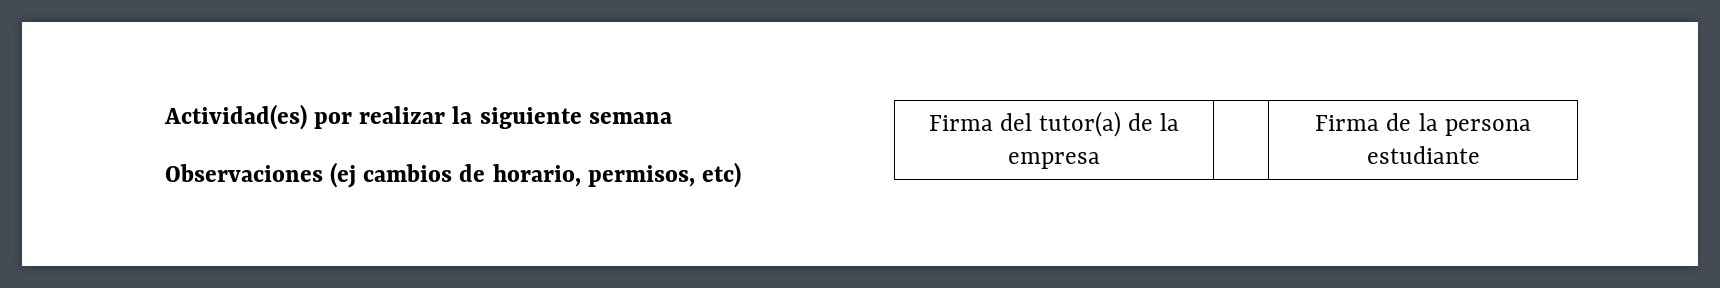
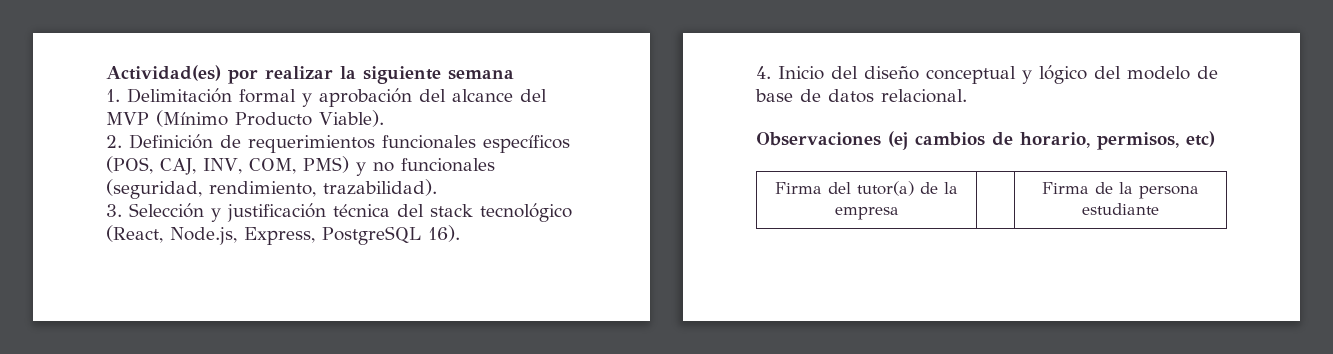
(672, 118) none -> [106,88,547,107] [106,110,384,127] [106,134,570,153] [106,156,495,176] [106,179,437,199] [106,203,572,222] [106,225,460,245] [756,65,1218,84] [755,89,967,103] // 1. Delimitación formal y aprobación del alcance del MVP (Mínimo Producto Viable). // 2. Definición de requerimientos funcionales específicos (POS, CAJ, INV, COM, PMS) y no funcionales (seguridad, rendimiento, trazabilidad). // 3. Selección y justificación técnica del stack tecnológico (React, Node.js, Express, PostgreSQL 16). // 4. Inicio del diseño conceptual y lógico del modelo de base de datos relacional.

